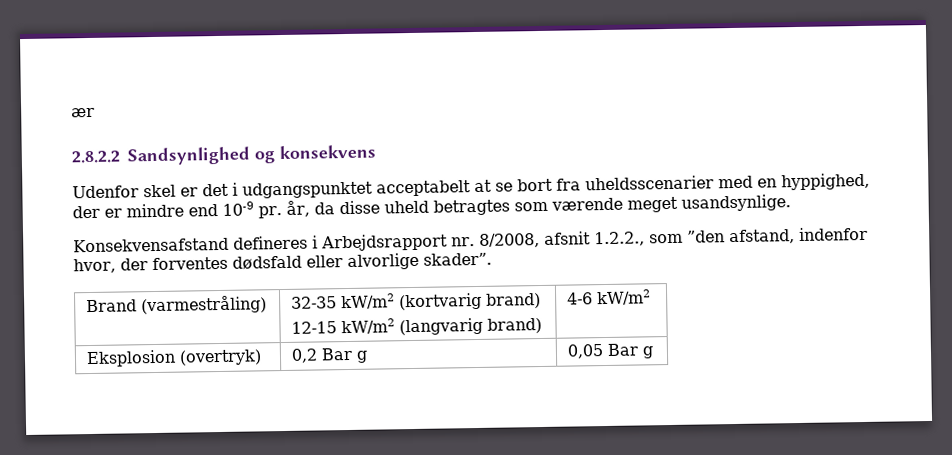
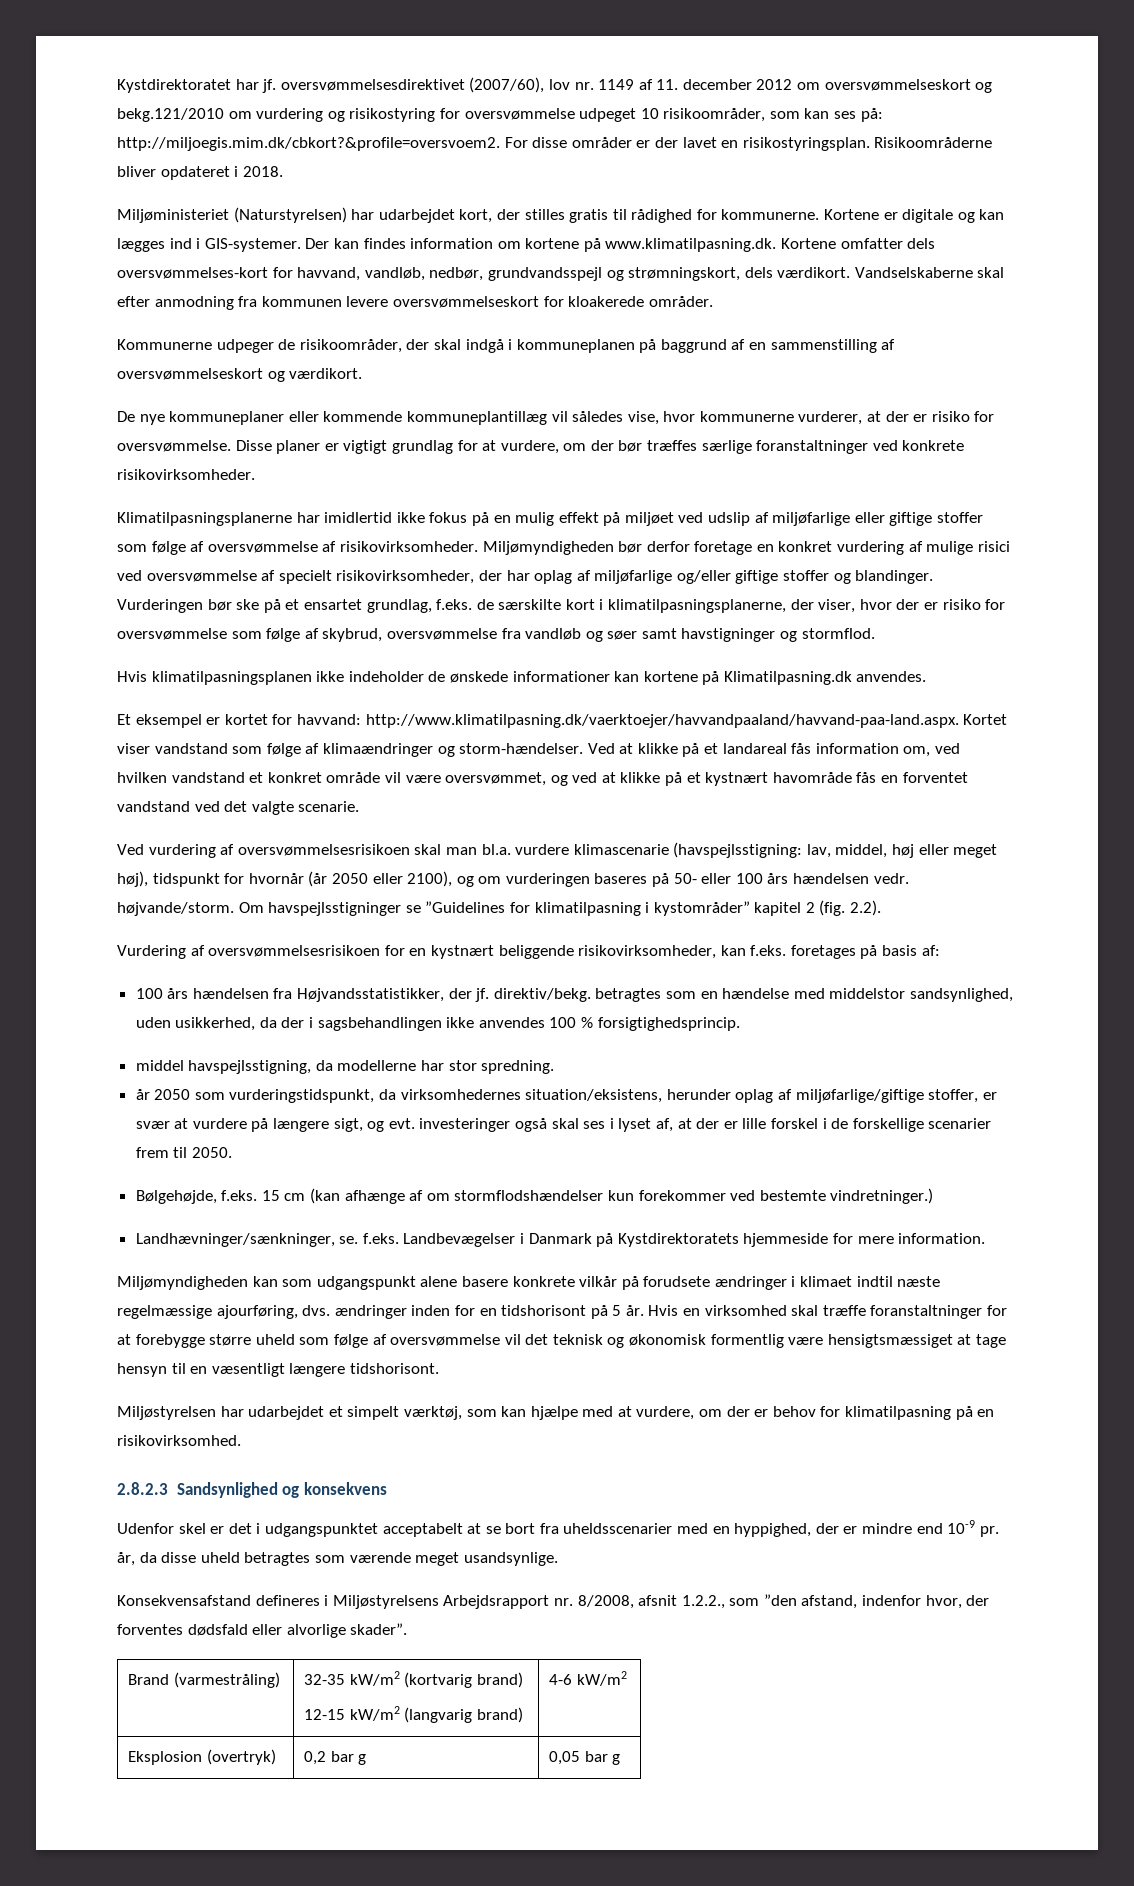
[71,107,95,118] [71,150,120,164] ær // 2.8.2.2 -> [117,77,993,93] [117,108,883,122] [117,137,993,151] [117,166,283,180] [117,207,1005,223] [117,238,936,252] [117,267,1005,281] [117,296,713,310] [117,339,896,353] [117,368,363,382] [117,411,995,425] [117,440,965,454] [117,469,255,480] [117,512,984,526] [117,541,1010,555] [117,570,934,584] [117,599,1006,613] [117,628,875,642] [117,671,927,685] [117,714,1008,728] [117,743,961,757] [117,772,968,786] [117,801,360,815] [117,842,998,858] [117,871,909,887] [117,900,882,916] [117,945,940,959] [135,988,1013,1002] [135,1017,740,1031] [135,1060,555,1074] [135,1089,997,1103] [135,1118,992,1132] [135,1147,232,1158] [135,1188,934,1204] [135,1233,986,1247] [117,1276,941,1290] [117,1305,1008,1319] [117,1334,1007,1348] [117,1363,439,1377] [117,1406,995,1420] [117,1435,241,1446] [117,1482,168,1495] Kystdirektoratet har jf. oversvømmelsesdirektivet (2007/60), lov nr. 1149 af 11. december 2012 om oversvømmelseskort og bekg.121/2010 om vurdering og risikostyring for oversvømmelse udpeget 10 risikoområder, som kan ses på: http://miljoegis.mim.dk/cbkort?&profile=oversvoem2. For disse områder er der lavet en risikostyringsplan. Risikoområderne bliver opdateret i 2018. // Miljøministeriet (Naturstyrelsen) har udarbejdet kort, der stilles gratis til rådighed for kommunerne. Kortene er digitale og kan lægges ind i GIS-systemer. Der kan findes information om kortene på www.klimatilpasning.dk. Kortene omfatter dels oversvømmelses-kort for havvand, vandløb, nedbør, grundvandsspejl og strømningskort, dels værdikort. Vandselskaberne skal efter anmodning fra kommunen levere oversvømmelseskort for kloakerede områder. // Kommunerne udpeger de risikoområder, der skal indgå i kommuneplanen på baggrund af en sammenstilling af oversvømmelseskort og værdikort. // De nye kommuneplaner eller kommende kommuneplantillæg vil således vise, hvor kommunerne vurderer, at der er risiko for oversvømmelse. Disse planer er vigtigt grundlag for at vurdere, om der bør træffes særlige foranstaltninger ved konkrete risikovirksomheder. // Klimatilpasningsplanerne har imidlertid ikke fokus på en mulig effekt på miljøet ved udslip af miljøfarlige eller giftige stoffer som følge af oversvømmelse af risikovirksomheder. Miljømyndigheden bør derfor foretage en konkret vurdering af mulige risici ved oversvømmelse af specielt risikovirksomheder, der har oplag af miljøfarlige og/eller giftige stoffer og blandinger. Vurderingen bør ske på et ensartet grundlag, f.eks. de særskilte kort i klimatilpasningsplanerne, der viser, hvor der er risiko for oversvømmelse som følge af skybrud, oversvømmelse fra vandløb og søer samt havstigninger og stormflod. // Hvis klimatilpasningsplanen ikke indeholder de ønskede informationer kan kortene på Klimatilpasning.dk anvendes. // Et eksempel er kortet for havvand: http://www.klimatilpasning.dk/vaerktoejer/havvandpaaland/havvand-paa-land.aspx. Kortet viser vandstand som følge af klimaændringer og storm-hændelser. Ved at klikke på et landareal fås information om, ved hvilken vandstand et konkret område vil være oversvømmet, og ved at klikke på et kystnært havområde fås en forventet vandstand ved det valgte scenarie. // Ved vurdering af oversvømmelsesrisikoen skal man bl.a. vurdere klimascenarie (havspejlsstigning: lav, middel, høj eller meget høj), tidspunkt for hvornår (år 2050 eller 2100), og om vurderingen baseres på 50- eller 100 års hændelsen vedr. højvande/storm. Om havspejlsstigninger se ”Guidelines for klimatilpasning i kystområder” kapitel 2 (fig. 2.2). // Vurdering af oversvømmelsesrisikoen for en kystnært beliggende risikovirksomheder, kan f.eks. foretages på basis af: // 100 års hændelsen fra Højvandsstatistikker, der jf. direktiv/bekg. betragtes som en hændelse med middelstor sandsynlighed, uden usikkerhed, da der i sagsbehandlingen ikke anvendes 100 % forsigtighedsprincip. // middel havspejlsstigning, da modellerne har stor spredning. // år 2050 som vurderingstidspunkt, da virksomhedernes situation/eksistens, herunder oplag af miljøfarlige/giftige stoffer, er svær at vurdere på længere sigt, og evt. investeringer også skal ses i lyset af, at der er lille forskel i de forskellige scenarier frem til 2050. // Bølgehøjde, f.eks. 15 cm (kan afhænge af om stormflodshændelser kun forekommer ved bestemte vindretninger.) // Landhævninger/sænkninger, se. f.eks. Landbevægelser i Danmark på Kystdirektoratets hjemmeside for mere information. // Miljømyndigheden kan som udgangspunkt alene basere konkrete vilkår på forudsete ændringer i klimaet indtil næste regelmæssige ajourføring, dvs. ændringer inden for en tidshorisont på 5 år. Hvis en virksomhed skal træffe foranstaltninger for at forebygge større uheld som følge af oversvømmelse vil det teknisk og økonomisk formentlig være hensigtsmæssiget at tage hensyn til en væsentligt længere tidshorisont. // Miljøstyrelsen har udarbejdet et simpelt værktøj, som kan hjælpe med at vurdere, om der er behov for klimatilpasning på en risikovirksomhed. // 2.8.2.3
(318, 242) none -> [332,1595,439,1609] Miljøstyrelsens
[320,347,353,361] Bar -> [330,1751,354,1762] bar
[606,343,639,356] Bar -> [584,1751,608,1762] bar

